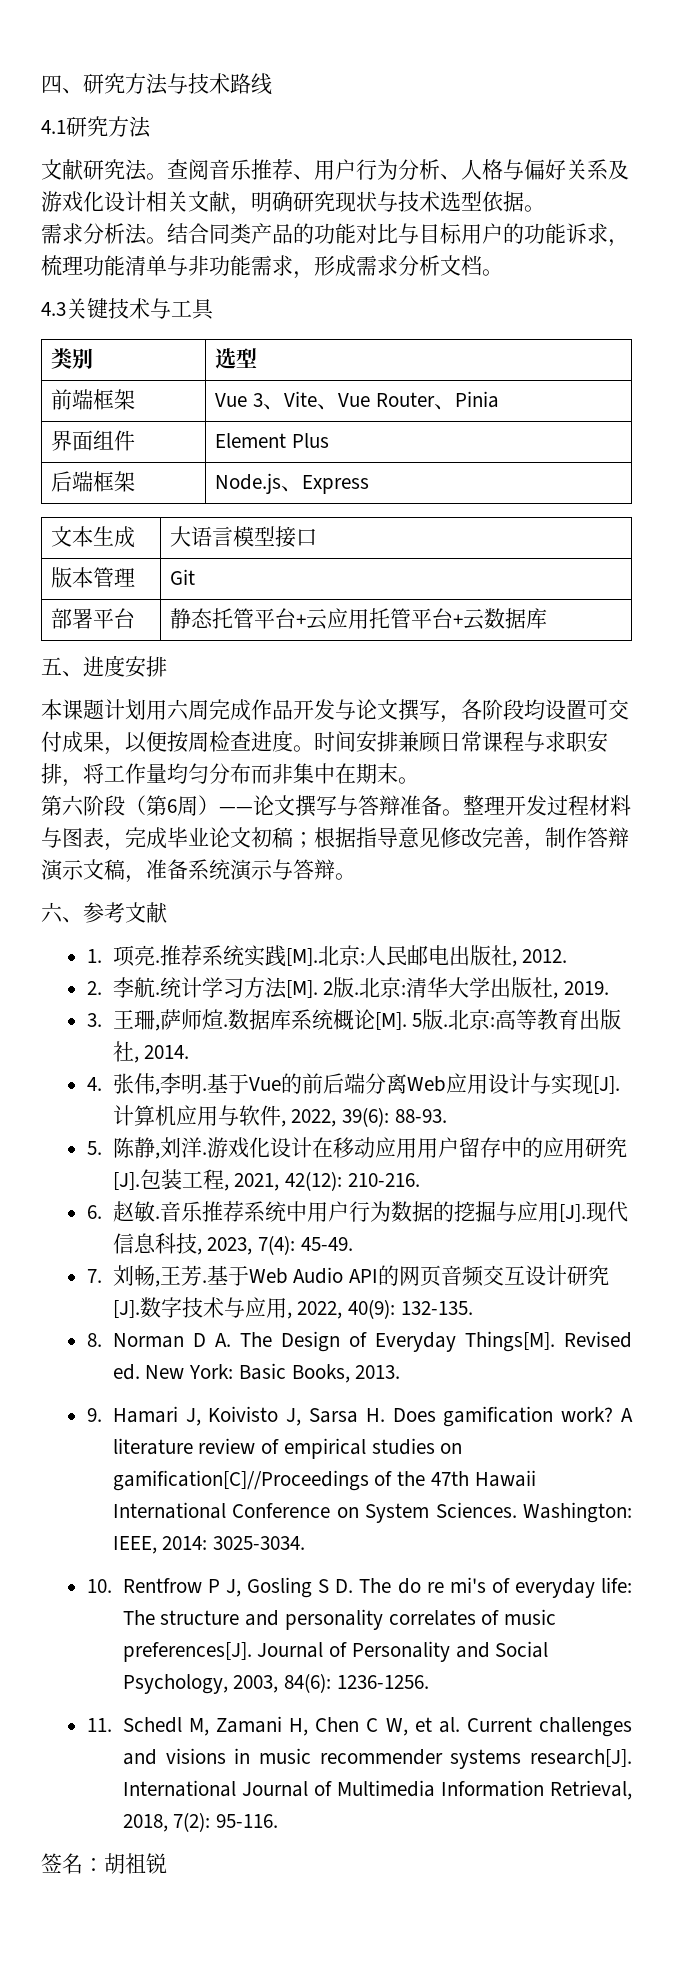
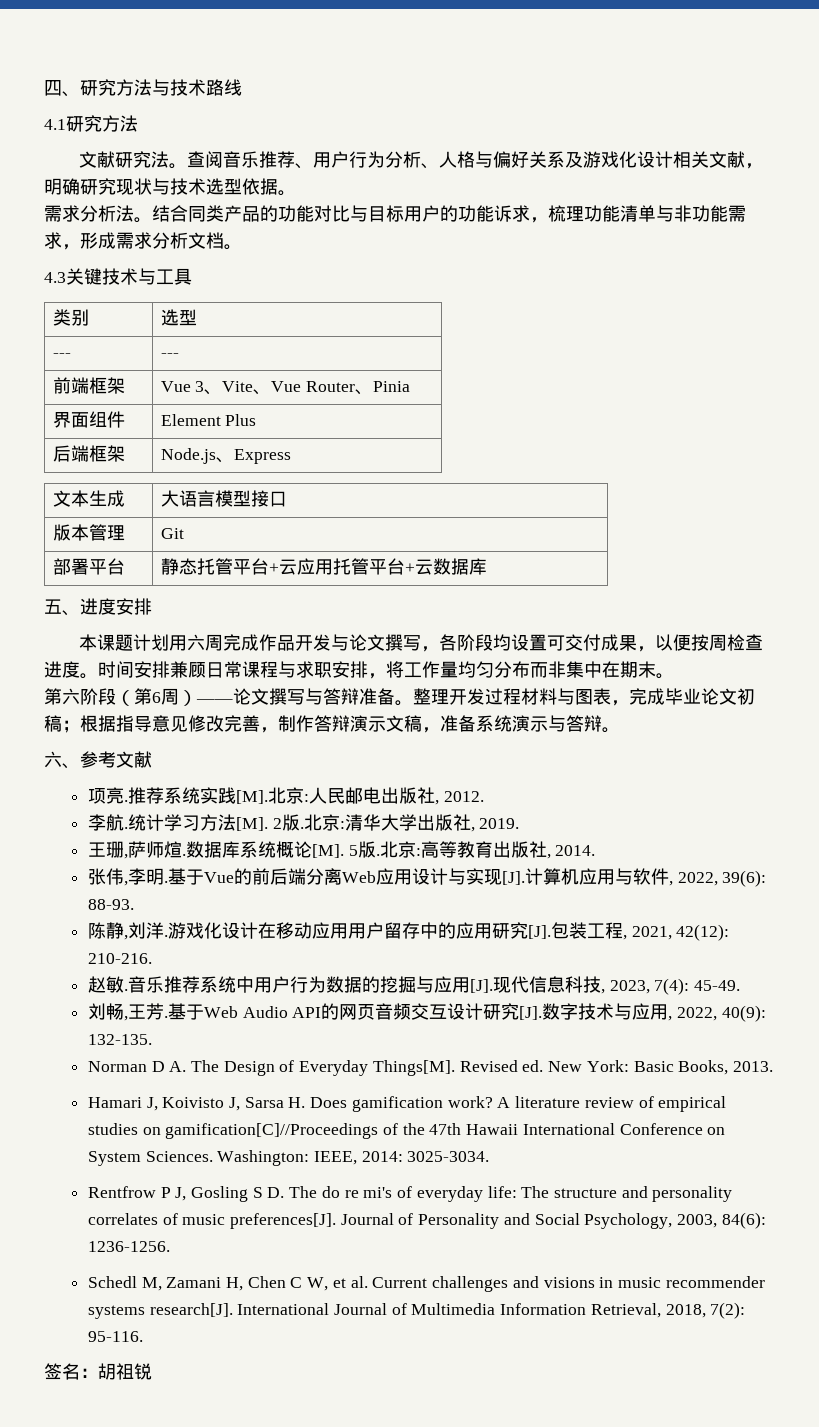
(258, 358) none -> [52,353,71,358] [160,353,179,358] // --- | ---
[87,949,103,963] 1. -> (152, 759) none
[87,981,103,995] 2. -> (484, 796) none
[87,1013,103,1027] 3. -> (520, 823) none
[87,1077,103,1091] 4. -> (596, 850) none
[87,1141,103,1155] 5. -> (134, 904) none
[87,1205,103,1219] 6. -> (152, 958) none
[87,1269,103,1283] 7. -> (741, 985) none
[87,1333,103,1347] 8. -> (152, 1039) none
[87,1408,103,1422] 9. -> (774, 1066) none
[87,1579,113,1593] 10. -> (490, 1156) none
[87,1718,113,1732] 11. -> (170, 1246) none

